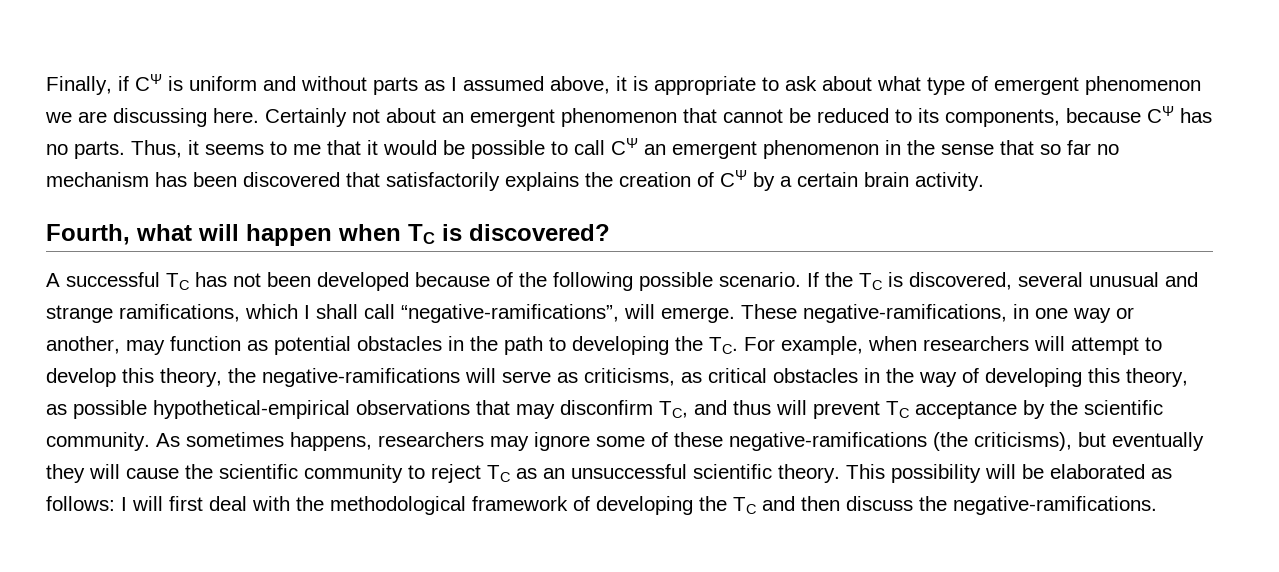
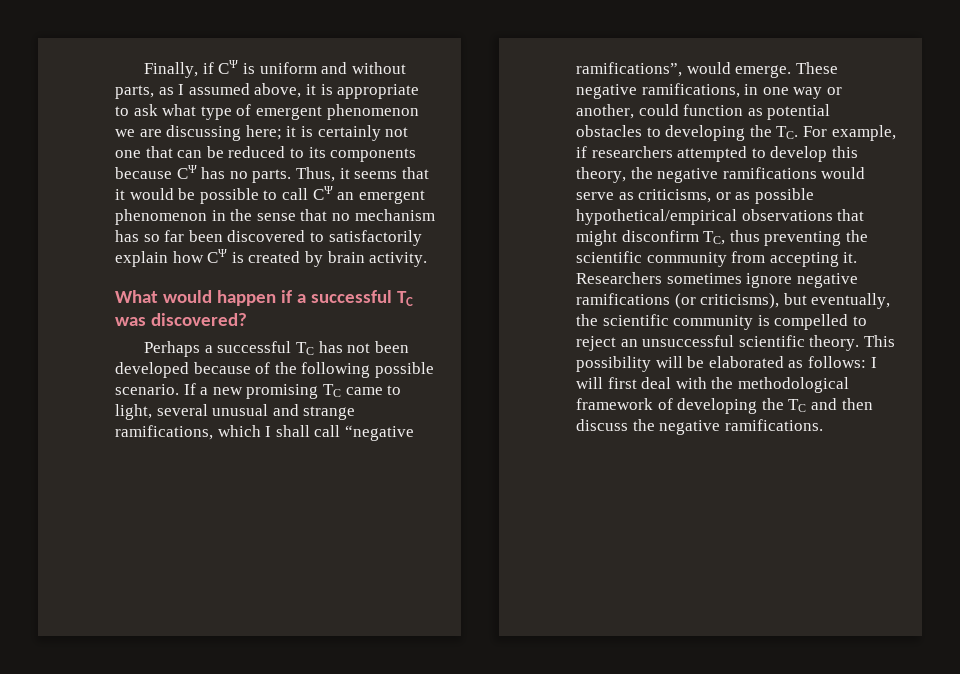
[373,77,418,95] parts -> [115,85,154,99] parts,
[822,76,872,91] about -> (158, 110) none
[213,108,783,127] here. Certainly not about an emergent phenomenon that cannot -> [245,125,409,141] [115,146,203,158] here; it is certainly not one that can
[945,109,1060,127] components, -> [330,148,417,162] components
[270,141,321,155] to me -> (398, 175) none
[1040,140,1091,155] so far -> (328, 215) none
[193,170,984,191] [46,224,462,246] been discovered that satisfactorily explains the creation of CΨ by a certain brain activity. // Fourth, what will happen when TC is -> [143,230,422,246] [115,249,428,267] [115,290,413,306] [115,317,146,326] so far been discovered to satisfactorily explain how CΨ is created by brain activity. // What would happen if a successful TC was
[46,273,60,287] A -> [144,341,213,357] Perhaps a
[825,272,1012,290] the TC is discovered, -> [200,384,402,399] [115,404,152,420] a new promising TC came to light,
[401,304,1007,323] “negative-ramifications”, will emerge. These negative-ramifications, -> [344,425,414,441] [576,62,838,78] [576,83,740,99] “negative ramifications”, would emerge. These negative ramifications,
[126,340,165,355] may -> [638,104,679,116] could
[448,336,543,355] in the path -> (642, 131) none
[868,336,1139,355] when researchers will attempt -> [576,146,748,162] if researchers attempted
[262,368,1188,387] negative-ramifications will serve as criticisms, as critical obstacles in the way of developing this theory, -> [657,167,866,183] [576,189,731,203] negative ramifications would serve as criticisms, or
[153,400,350,419] hypothetical-empirical -> [576,209,737,225] hypothetical/empirical
[516,404,555,419] may -> [576,230,617,246] might
[694,400,1163,419] [46,432,1204,451] [46,464,537,483] and thus will prevent TC acceptance by the scientific community. As sometimes happens, researchers may ignore some of these negative-ramifications (the criticisms), but eventually they will cause the scientific community to reject TC as -> [729,230,868,246] [576,251,858,267] [576,272,858,288] [576,293,891,309] [576,314,867,330] [576,336,616,351] thus preventing the scientific community from accepting it. Researchers sometimes ignore negative ramifications (or criticisms), but eventually, the scientific community is compelled to reject
[953,496,1157,515] negative-ramifications. -> [659,419,823,435] negative ramifications.

